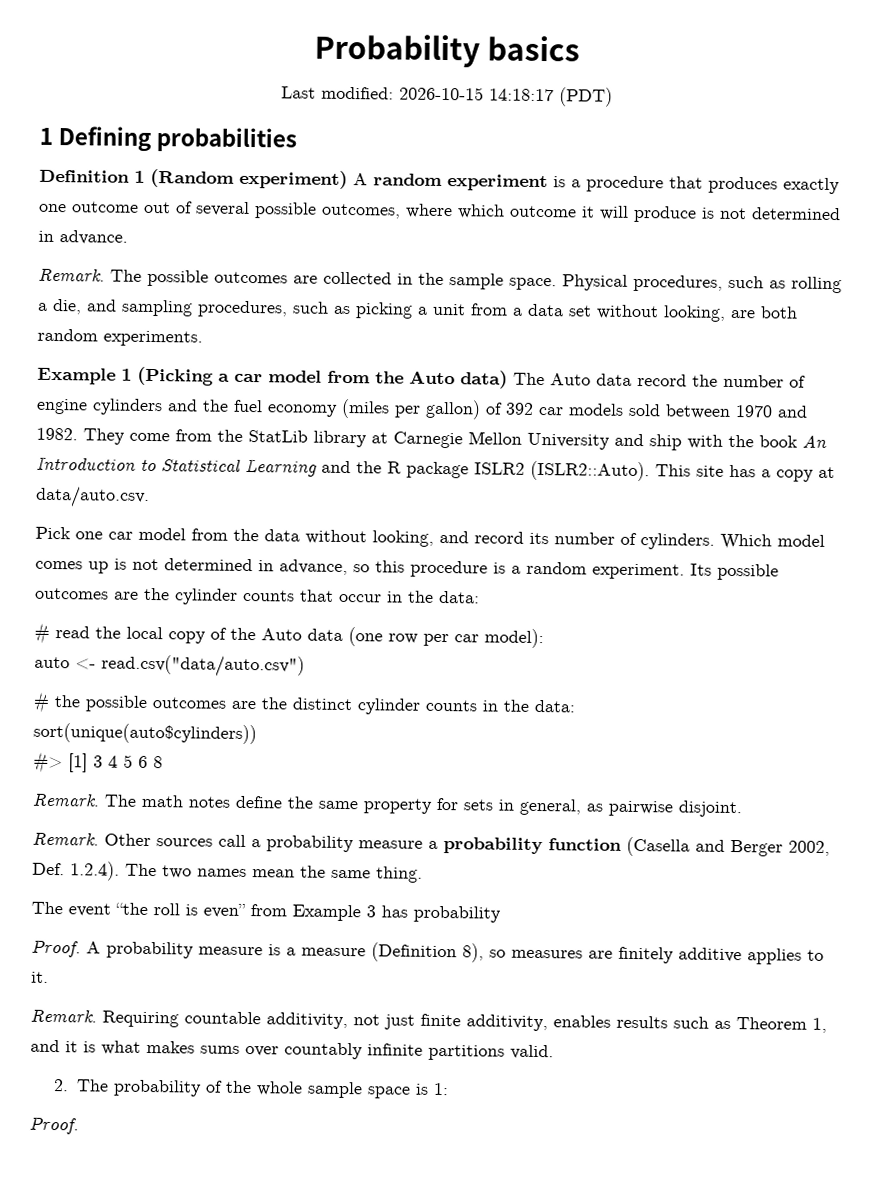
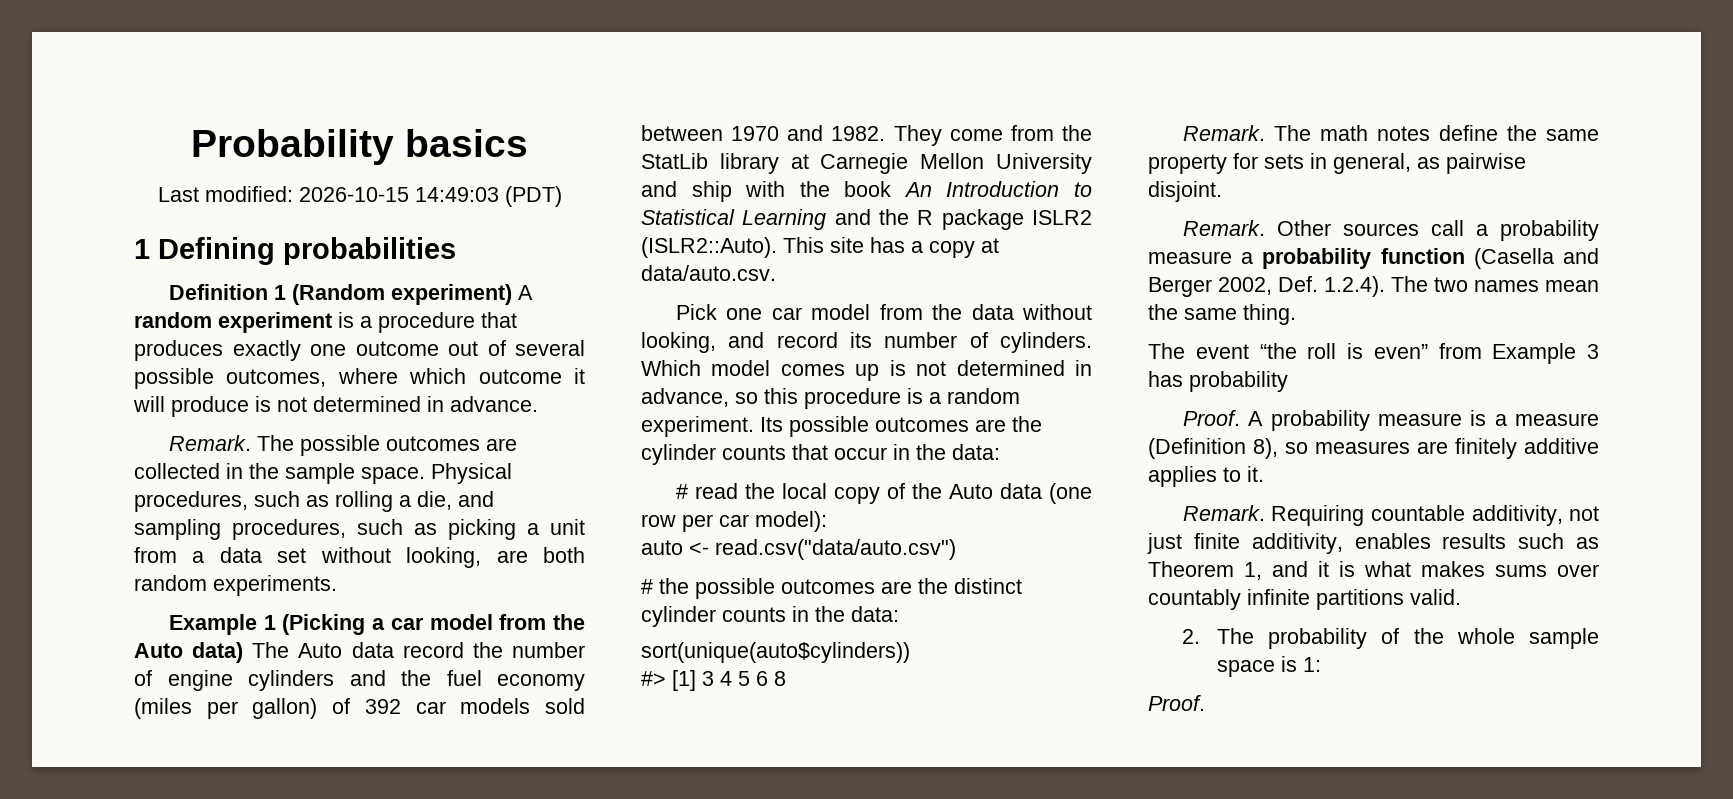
[489,88,554,102] 14:18:17 -> [414,187,499,202] 14:49:03

